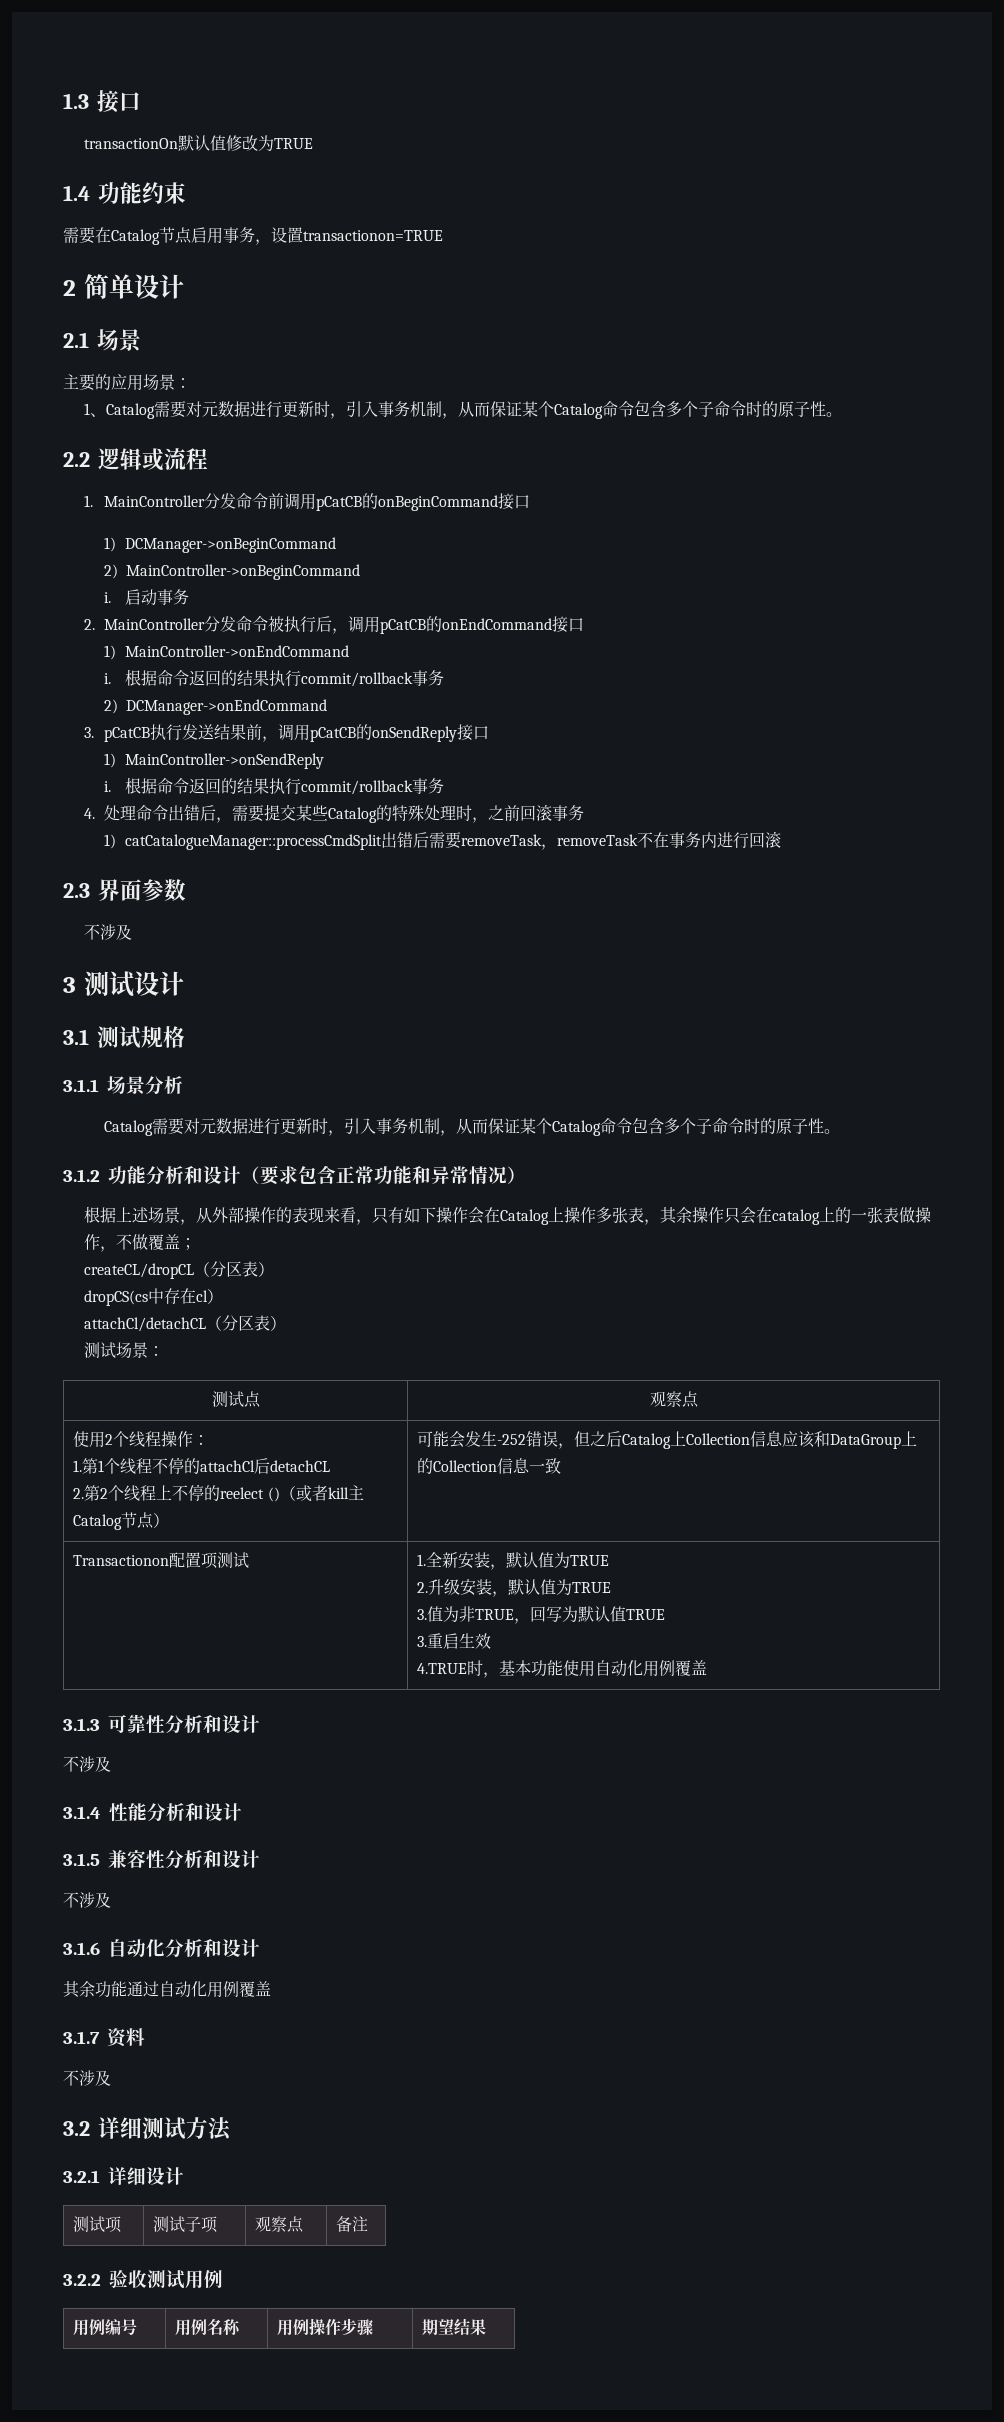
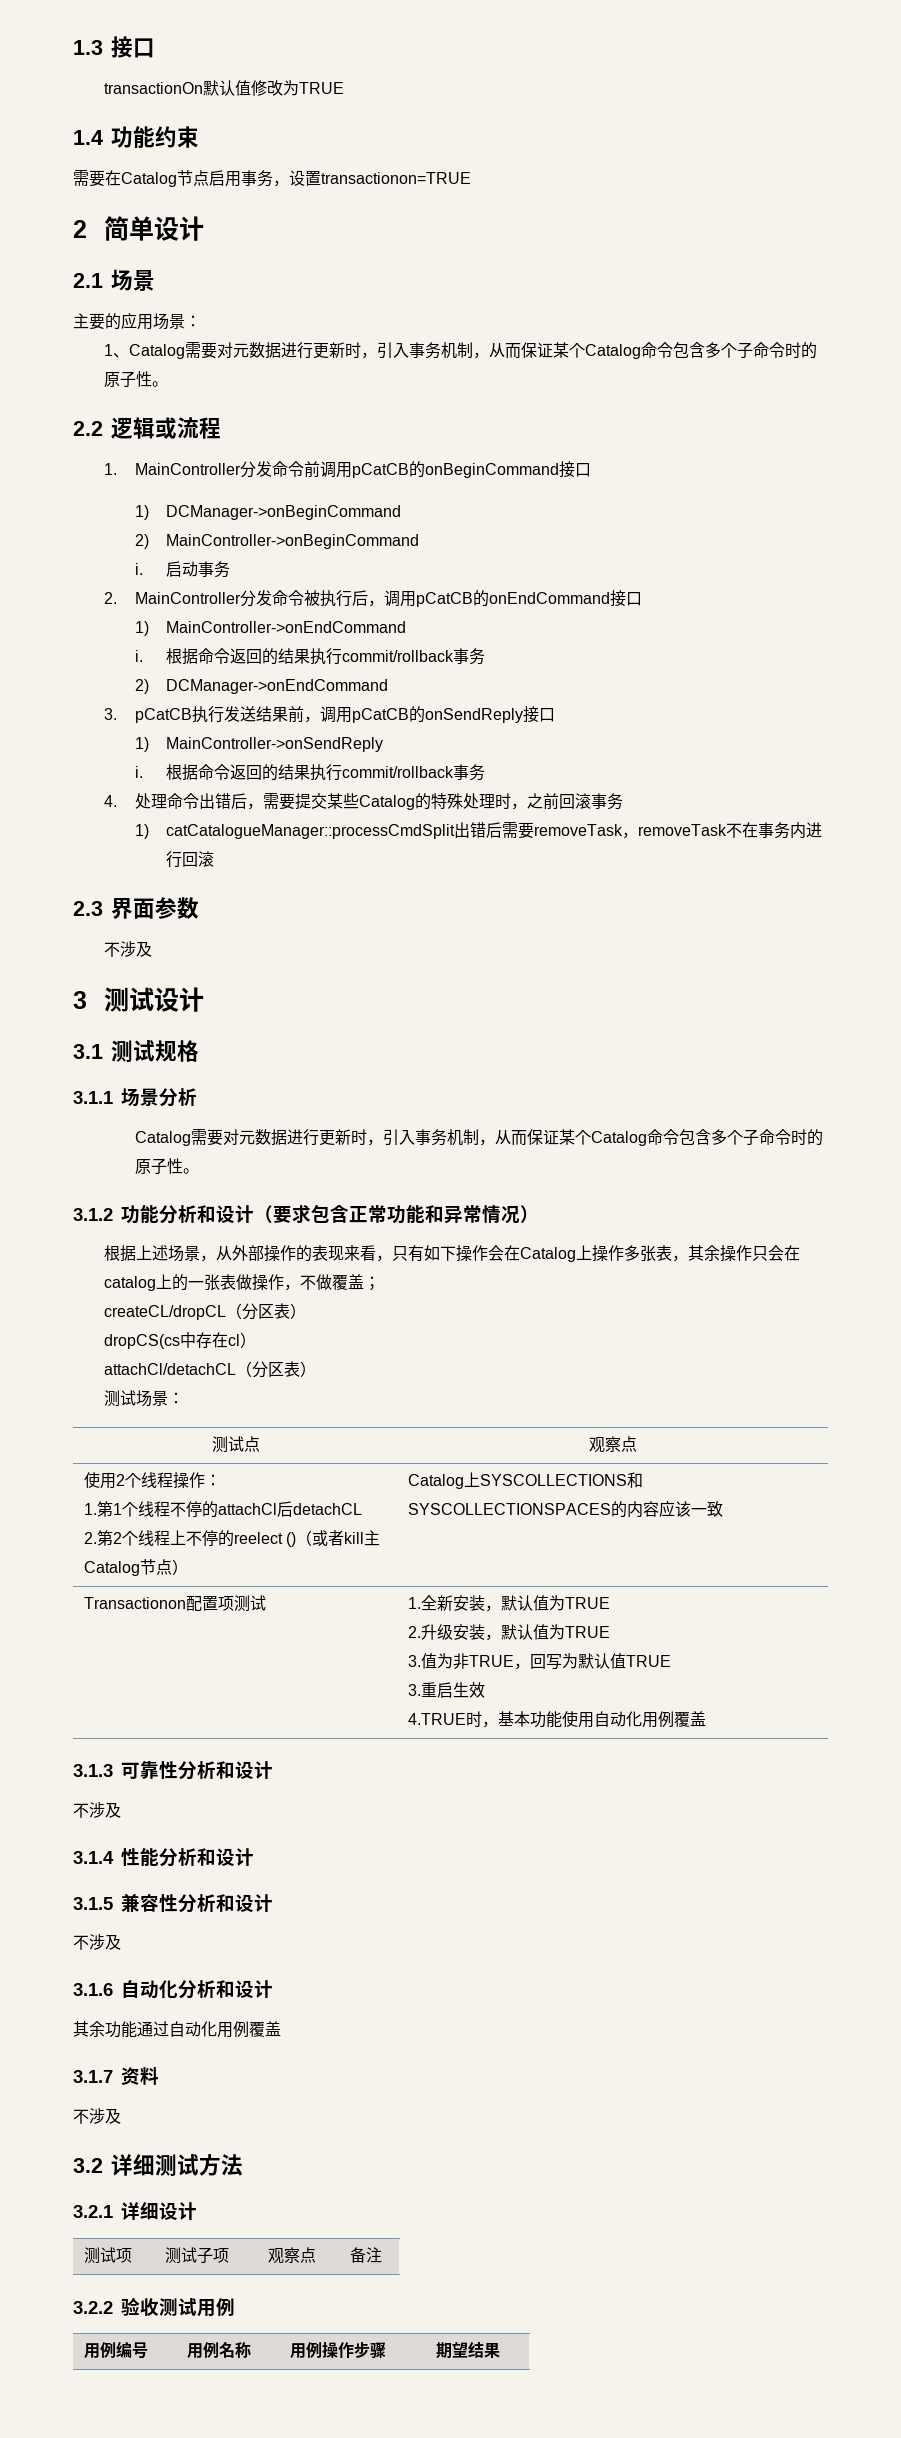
[417,1431,918,1449] [417,1458,531,1474] 可能会发生-252错误，但之后Catalog上Collection信息应该和DataGroup上的Collection信息 -> [407,1472,643,1489] [407,1500,691,1518] Catalog上SYSCOLLECTIONS和SYSCOLLECTIONSPACES的内容应该

